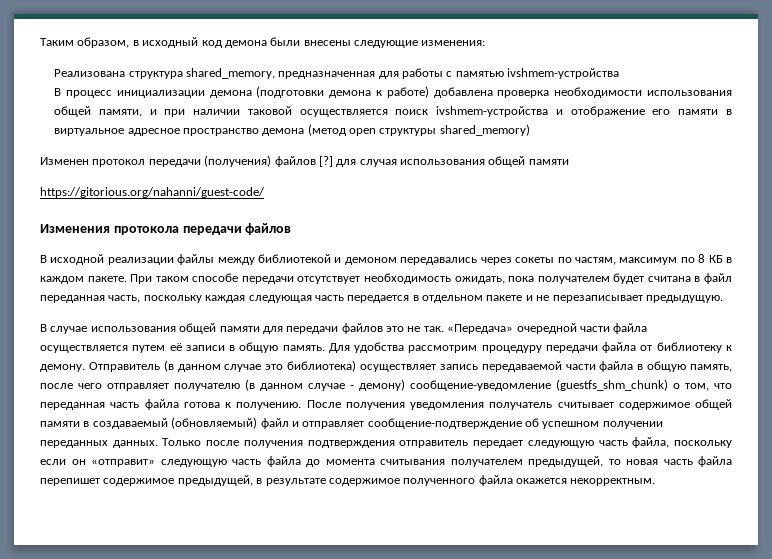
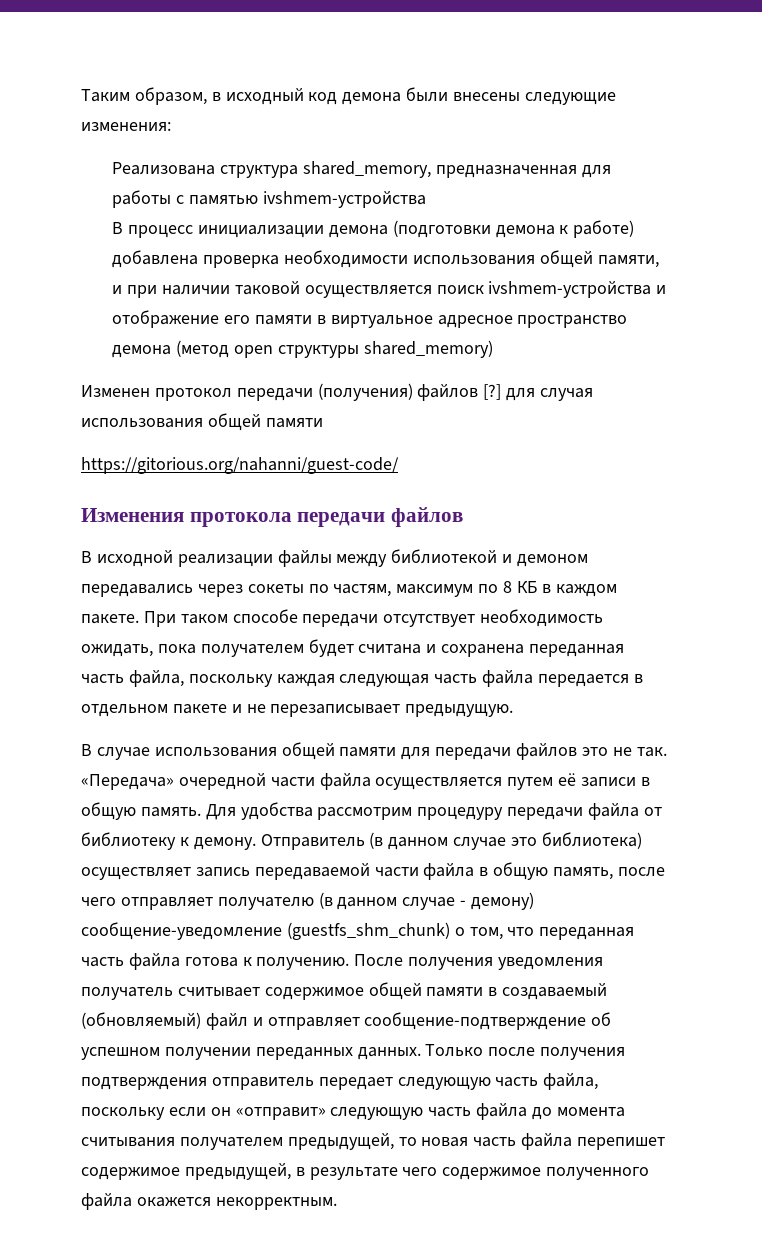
[694,273,732,284] [40,295,141,303] в файл переданная часть, -> [426,644,625,657] [81,670,184,687] и сохранена переданная часть файла,
(344, 298) none -> [482,670,534,687] файла
(326, 482) none -> [402,1167,438,1176] чего

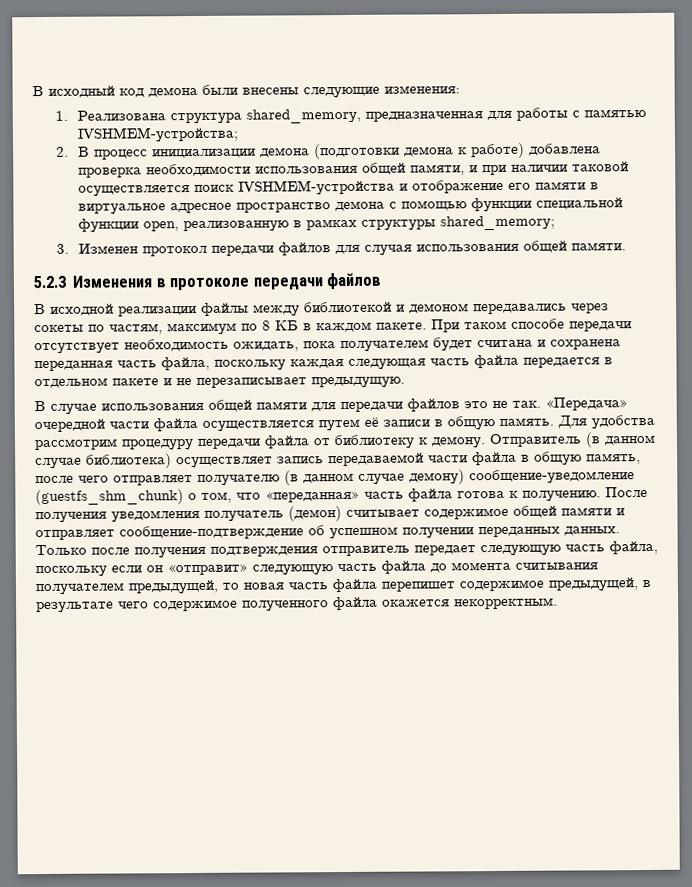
[81,87,221,105] Таким образом, в -> [32,85,44,97] В
(171, 126) none -> [54,110,68,121] 1.
[262,191,426,208] ivshmem-устройства // -> [77,126,239,143] [55,146,69,157] IVSHMEM-устройства; // 2.
[488,281,652,298] ivshmem-устройства -> [238,179,396,196] IVSHMEM-устройства
[176,340,493,358] [81,383,594,401] [81,413,323,431] [81,457,399,474] [81,508,292,527] (метод open структуры shared_memory) // Изменен протокол передачи (получения) файлов [?] для случая использования общей памяти // https://gitorious.org/nahanni/guest-code/ // Изменения протокола -> [389,197,624,213] [78,215,556,233] [55,240,627,257] [33,275,250,291] с помощью функции специальной функции open, реализованную в рамках структуры shared_memory; // 3. Изменен протокол передачи файлов для случая использования общей памяти. // 5.2.3 Изменения в протоколе
[511,837,538,846] это -> (82, 463) none
[460,900,467,906] - -> (405, 479) none
[539,927,635,940] переданная -> [265,490,360,503] «переданная»
(173, 993) none -> [288,506,342,522] (демон)
[488,983,608,1000] [81,1012,248,1030] в создаваемый (обновляемый) файл -> (612, 511) none

